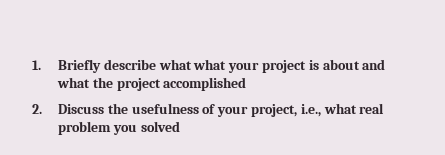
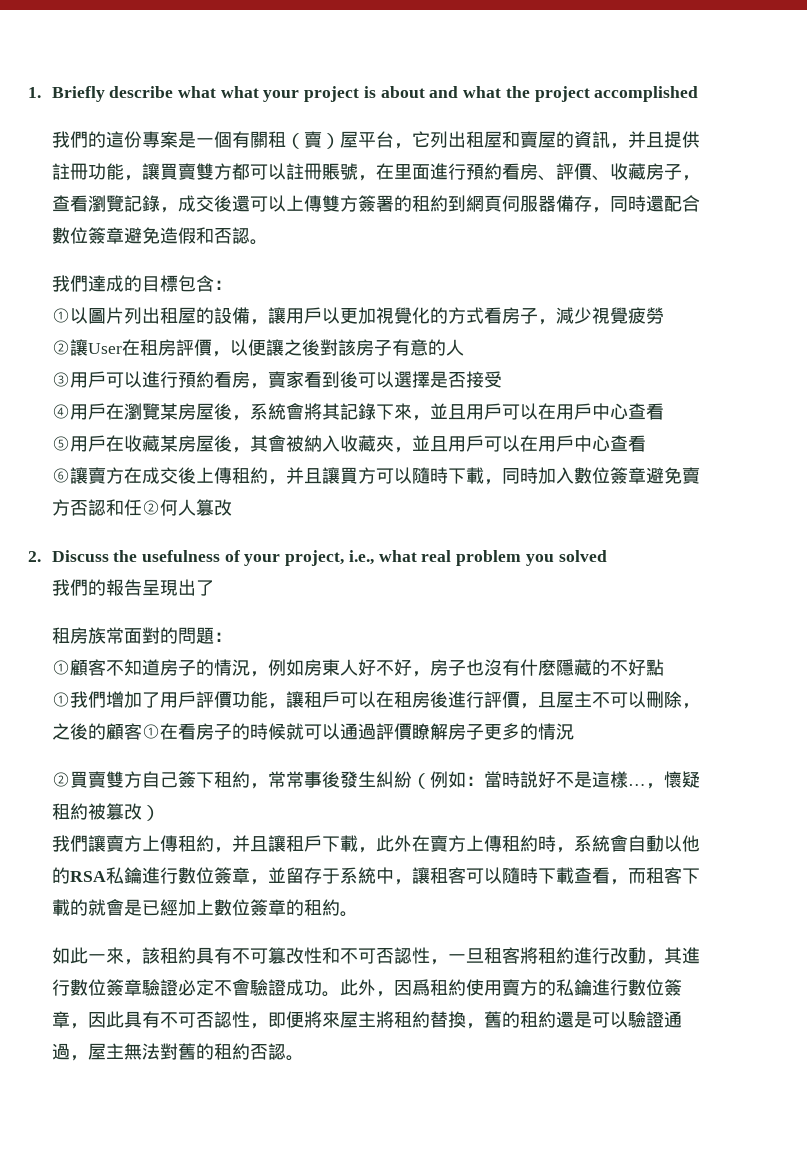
(247, 84) none -> [51,131,700,149] [51,163,700,181] [51,195,700,213] [51,227,268,245] [51,275,232,292] [51,307,664,325] [51,339,464,357] [51,371,502,389] [51,403,664,421] [51,435,646,453] [51,467,700,485] [51,499,232,516] // 我們的這份專案是一個有關租（賣）屋平台，它列出租屋和賣屋的資訊，并且提供註冊功能，讓買賣雙方都可以註冊賬號，在里面進行預約看房、評價、收藏房子，查看瀏覽記錄，成交後還可以上傳雙方簽署的租約到網頁伺服器備存，同時還配合數位簽章避免造假和否認。 // 我們達成的目標包含： // ①以圖片列出租屋的設備，讓用戶以更加視覺化的方式看房子，減少視覺疲勞 // ②讓User在租房評價，以便讓之後對該房子有意的人 // ③用戶可以進行預約看房，賣家看到後可以選擇是否接受 // ④用戶在瀏覽某房屋後，系統會將其記錄下來，並且用戶可以在用戶中心查看 // ⑤用戶在收藏某房屋後，其會被納入收藏夾，並且用戶可以在用戶中心查看 // ⑥讓賣方在成交後上傳租約，并且讓買方可以隨時下載，同時加入數位簽章避免賣方否認和任②何人篡改
(180, 126) none -> [51,579,214,596] [51,627,232,644] [51,659,664,677] [51,691,700,709] [51,723,574,740] [51,771,700,789] [51,803,160,821] [51,835,700,853] [51,867,700,885] [51,899,358,917] [51,947,700,965] [51,979,682,997] [51,1011,682,1029] [51,1043,304,1061] // 我們的報告呈現出了 // 租房族常面對的問題： // ①顧客不知道房子的情況，例如房東人好不好，房子也沒有什麽隱藏的不好點 // ①我們增加了用戶評價功能，讓租戶可以在租房後進行評價，且屋主不可以刪除，之後的顧客①在看房子的時候就可以通過評價瞭解房子更多的情況 // ②買賣雙方自己簽下租約，常常事後發生糾紛（例如：當時説好不是這樣…，懷疑租約被篡改） // 我們讓賣方上傳租約，并且讓租戶下載，此外在賣方上傳租約時，系統會自動以他的RSA私鑰進行數位簽章，並留存于系統中，讓租客可以隨時下載查看，而租客下載的就會是已經加上數位簽章的租約。 // 如此一來，該租約具有不可篡改性和不可否認性，一旦租客將租約進行改動，其進行數位簽章驗證必定不會驗證成功。此外，因爲租約使用賣方的私鑰進行數位簽章，因此具有不可否認性，即便將來屋主將租約替換，舊的租約還是可以驗證通過，屋主無法對舊的租約否認。

